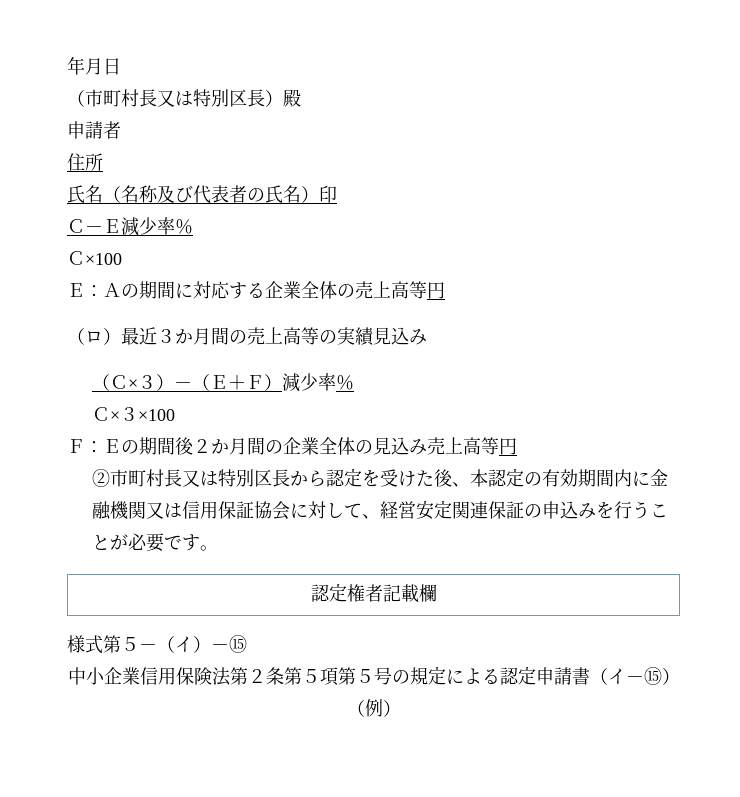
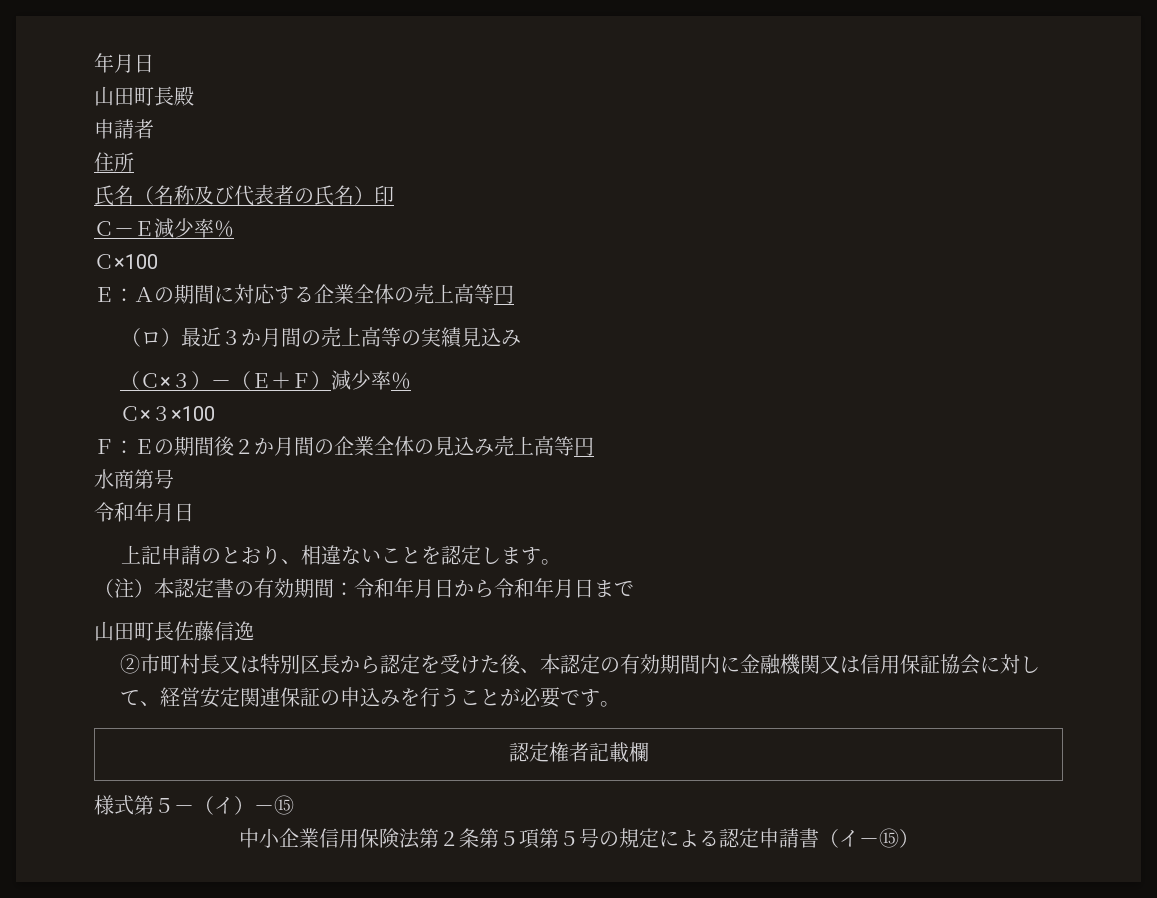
[67,56,121,75] [67,89,283,107] 年月日 // （市町村長又は特別区長） -> [94,53,154,73] [94,86,174,106] 年月日 // 山田町長
(517, 446) none -> [94,469,174,489] [94,502,194,522] [120,545,561,565] [94,578,634,598] [94,621,254,641] // 水商第号 // 令和年月日 // 上記申請のとおり、相違ないことを認定します。 // （注）本認定書の有効期間：令和年月日から令和年月日まで // 山田町長佐藤信逸
[346,699,401,717] （例） -> (919, 838) none

